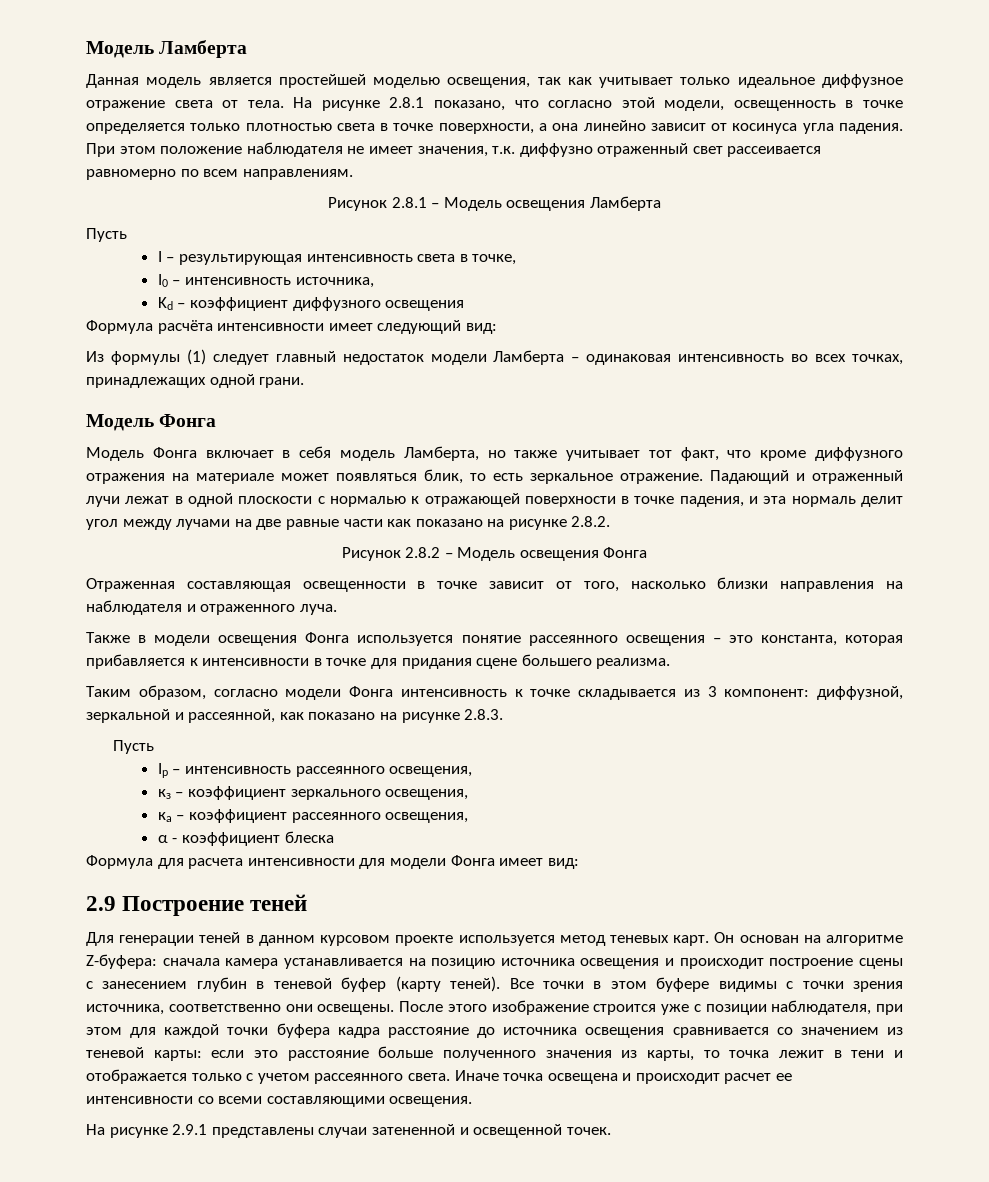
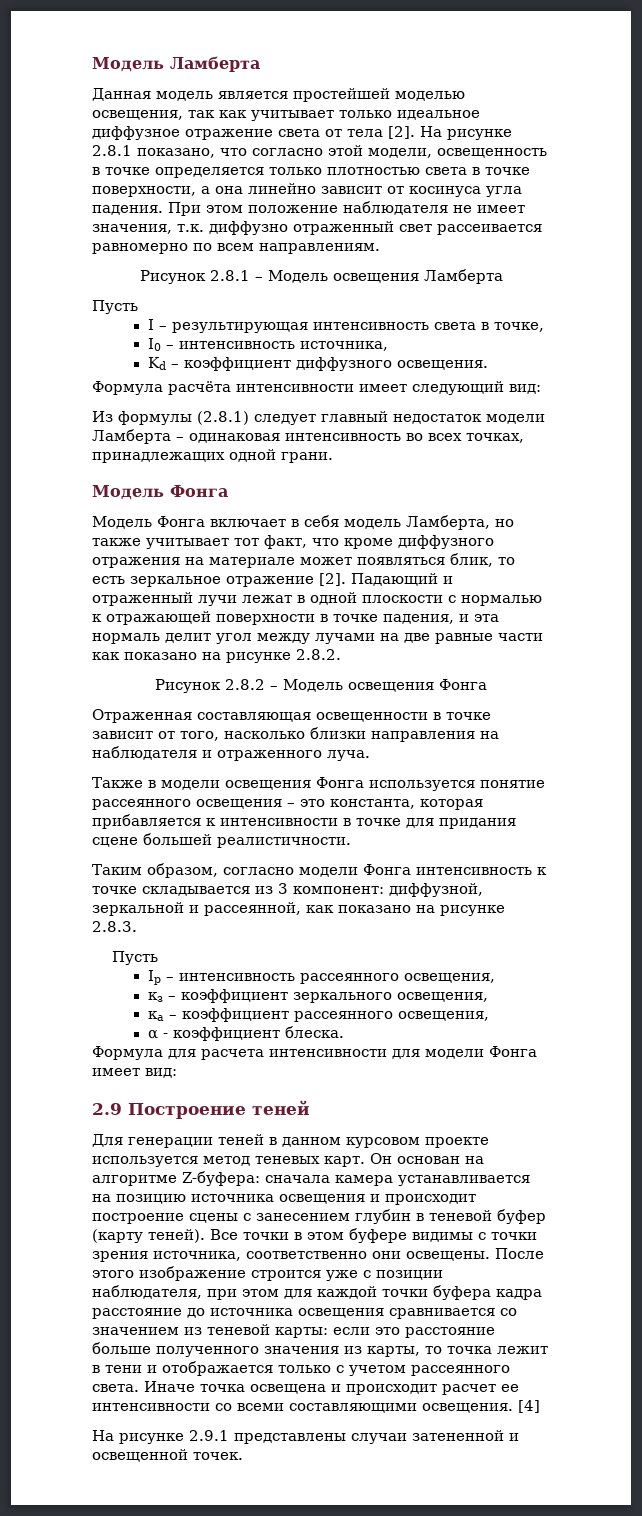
[247,100,284,108] тела. -> [347,126,415,139] тела [2].
[385,300,465,311] освещения -> [396,360,488,370] освещения.
[186,349,206,365] (1) -> [197,411,249,425] (2.8.1)
[620,473,703,484] отражение. -> [226,573,346,587] отражение [2].
[521,654,671,669] большего реализма. -> [143,833,351,848] большей реалистичности.
[284,831,334,843] блеска -> [284,1026,344,1038] блеска.
(473, 1101) none -> [518,1400,540,1413] [4]

